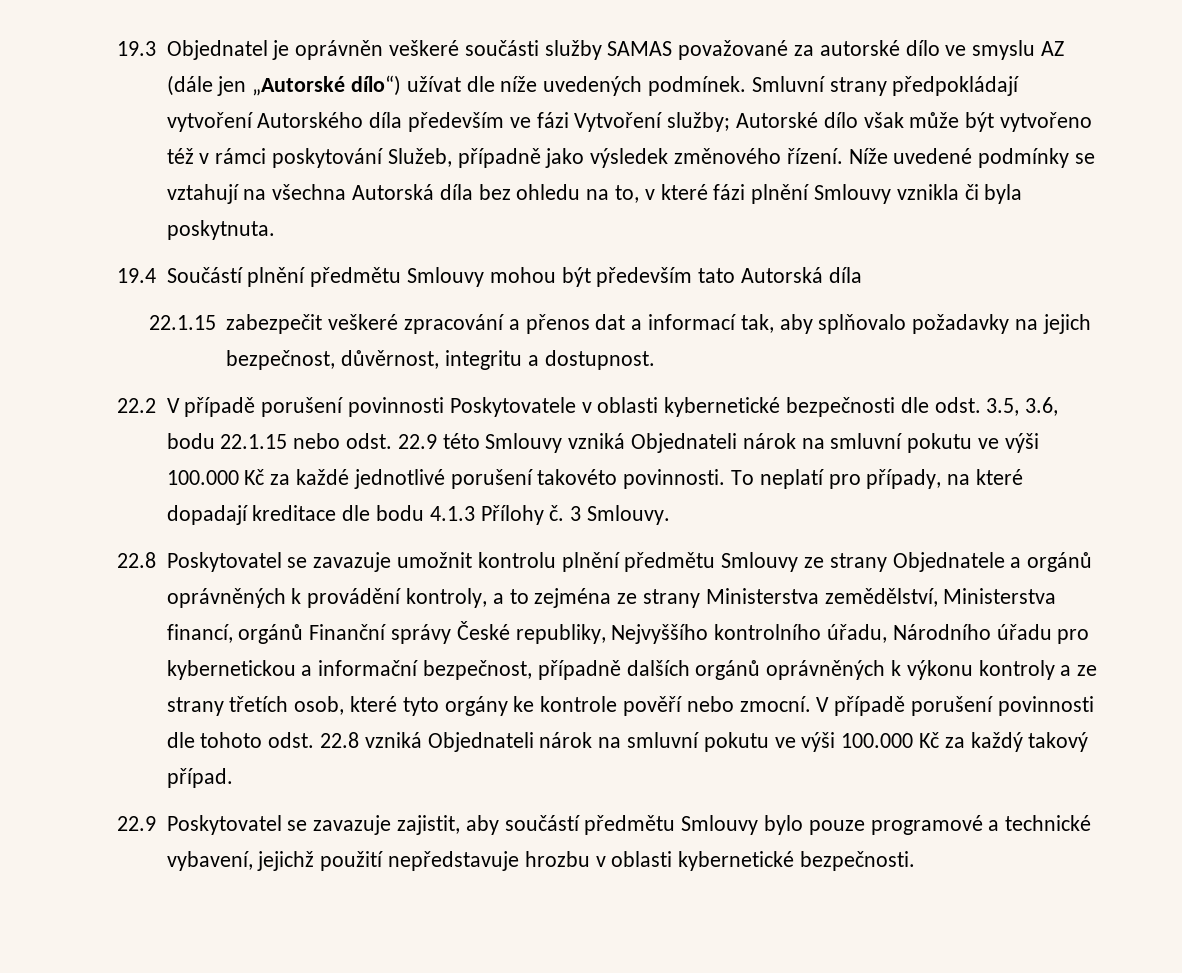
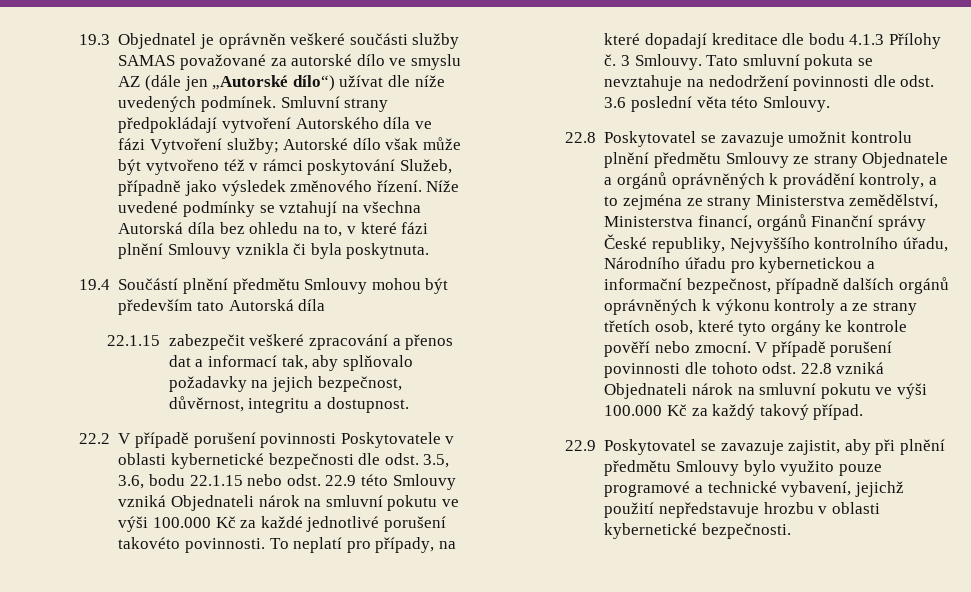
[407,112,504,132] především -> (411, 123) none
(670, 515) none -> [706,54,873,70] [604,75,935,91] [604,96,830,112] Tato smluvní pokuta se nevztahuje na nedodržení povinnosti dle odst. 3.6 poslední věta této Smlouvy.
[504,815,580,831] součástí -> [875,439,945,455] při plnění
(803, 825) none -> [780,460,835,476] využito

